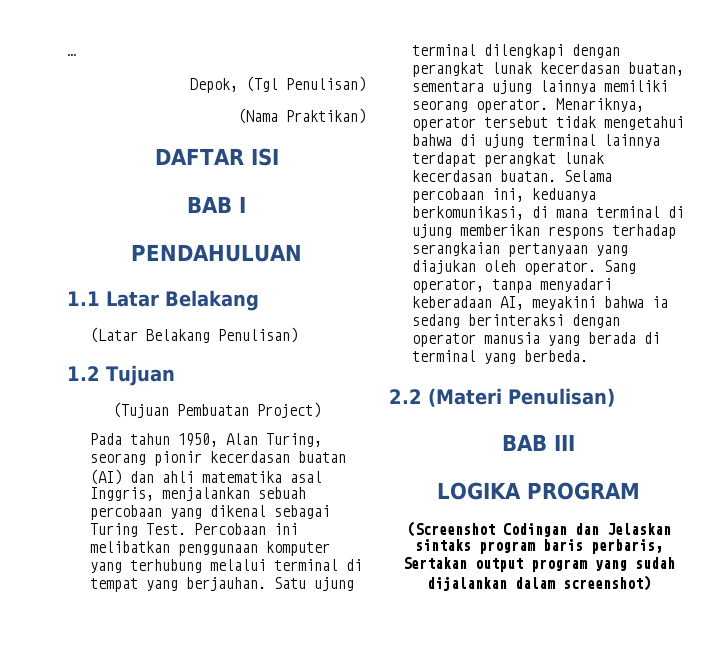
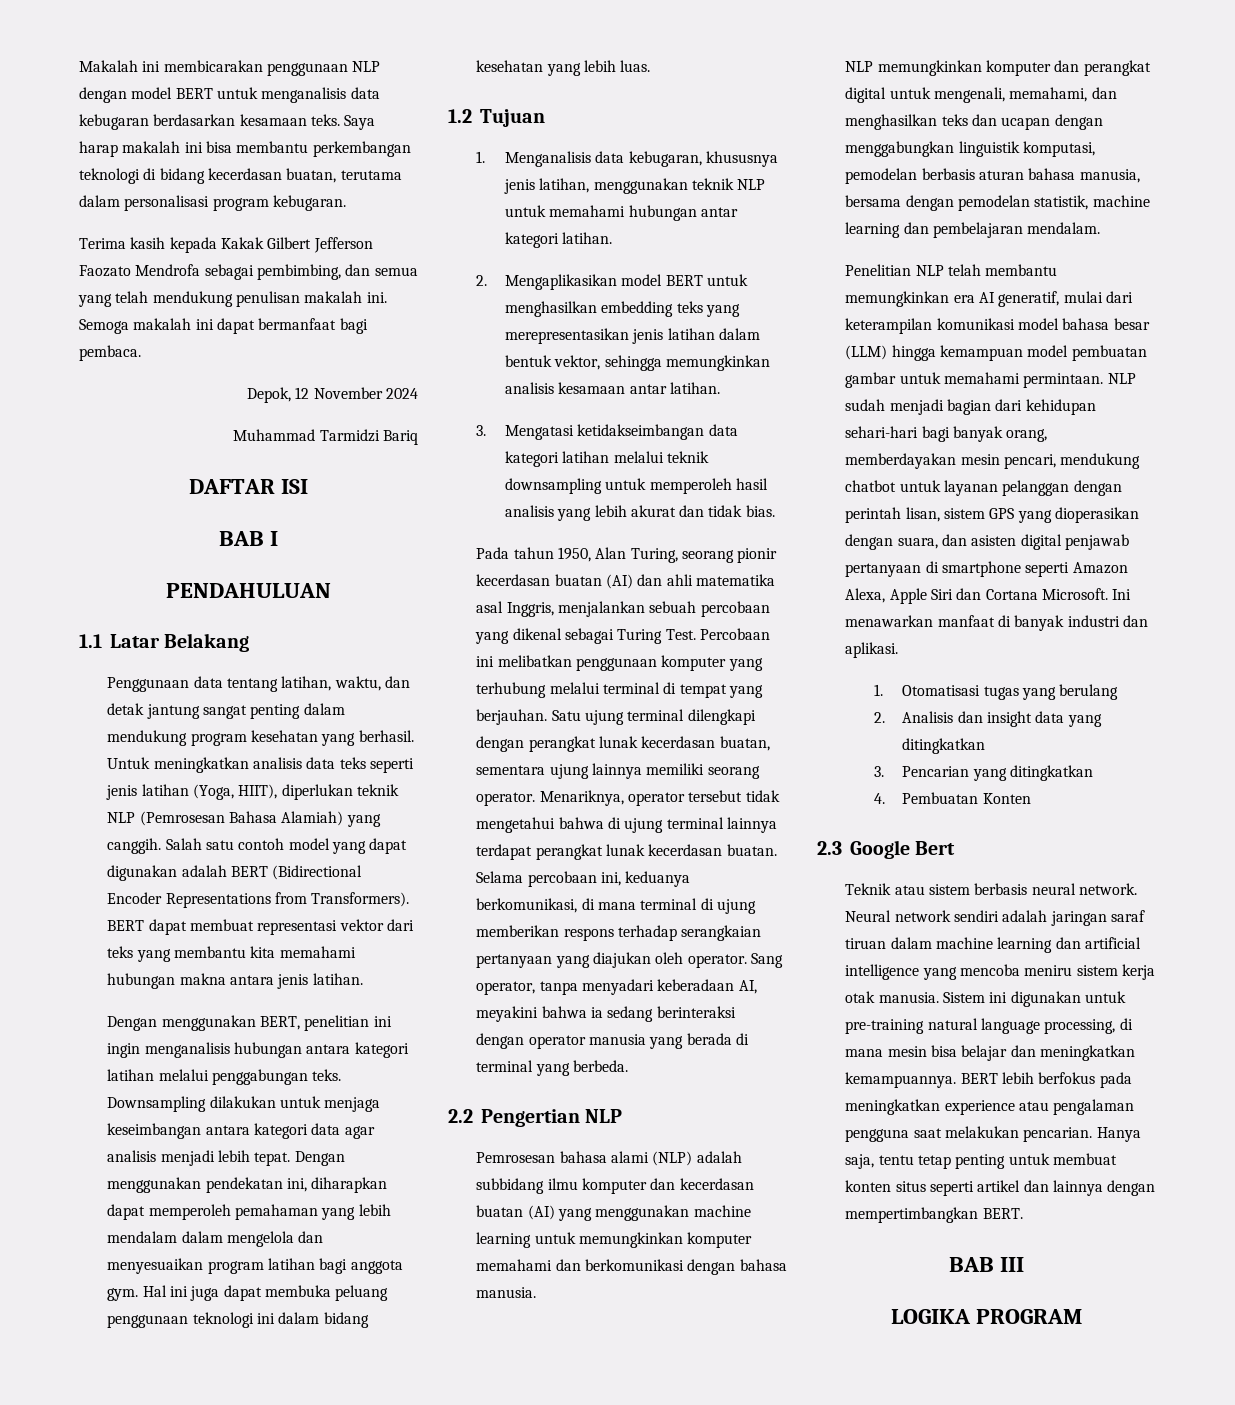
[67,54,76,56] [190,76,366,93] [238,108,366,124] … // Depok, (Tgl Penulisan) // (Nama Praktikan) -> [79,60,381,76] [79,87,380,103] [79,114,376,130] [79,141,411,157] [79,168,402,184] [79,195,346,211] [79,237,373,253] [79,264,418,280] [78,291,387,307] [79,318,368,334] [79,345,141,361] [247,387,418,403] [233,429,418,445] Makalah ini membicarakan penggunaan NLP dengan model BERT untuk menganalisis data kebugaran berdasarkan kesamaan teks. Saya harap makalah ini bisa membantu perkembangan teknologi di bidang kecerdasan buatan, terutama dalam personalisasi program kebugaran. // Terima kasih kepada Kakak Gilbert Jefferson Faozato Mendrofa sebagai pembimbing, dan semua yang telah mendukung penulisan makalah ini. Semoga makalah ini dapat bermanfaat bagi pembaca. // Depok, 12 November 2024 // Muhammad Tarmidzi Bariq
[90,327,299,343] [67,365,176,386] [113,402,322,418] (Latar Belakang Penulisan) // 1.2 Tujuan // (Tujuan Pembuatan Project) -> [107,676,411,692] [107,703,345,719] [107,730,414,746] [107,757,415,773] [106,784,400,800] [107,811,381,827] [107,838,408,854] [107,865,363,881] [107,892,410,908] [107,919,415,935] [107,946,356,962] [107,973,363,989] [107,1015,392,1031] [107,1042,409,1058] [107,1069,342,1085] [107,1096,381,1112] [107,1123,375,1139] [107,1150,345,1166] [107,1177,388,1193] [107,1204,391,1220] [107,1231,324,1247] [107,1258,403,1274] [107,1285,389,1301] [107,1312,369,1328] [476,60,651,76] [448,109,545,127] [476,151,778,167] [503,178,766,194] [504,205,738,221] [504,232,613,248] [476,274,748,290] [504,301,740,317] [504,328,760,344] [504,355,770,371] [504,382,720,394] [476,424,738,440] [504,451,709,467] [504,478,768,494] [504,505,775,521] Penggunaan data tentang latihan, waktu, dan detak jantung sangat penting dalam mendukung program kesehatan yang berhasil. Untuk meningkatkan analisis data teks seperti jenis latihan (Yoga, HIIT), diperlukan teknik NLP (Pemrosesan Bahasa Alamiah) yang canggih. Salah satu contoh model yang dapat digunakan adalah BERT (Bidirectional Encoder Representations from Transformers). BERT dapat membuat representasi vektor dari teks yang membantu kita memahami hubungan makna antara jenis latihan. // Dengan menggunakan BERT, penelitian ini ingin menganalisis hubungan antara kategori latihan melalui penggabungan teks. Downsampling dilakukan untuk menjaga keseimbangan antara kategori data agar analisis menjadi lebih tepat. Dengan menggunakan pendekatan ini, diharapkan dapat memperoleh pemahaman yang lebih mendalam dalam mengelola dan menyesuaikan program latihan bagi anggota gym. Hal ini juga dapat membuka peluang penggunaan teknologi ini dalam bidang kesehatan yang lebih luas. // 1.2 Tujuan // 1. Menganalisis data kebugaran, khususnya jenis latihan, menggunakan teknik NLP untuk memahami hubungan antar kategori latihan. // 2. Mengaplikasikan model BERT untuk menghasilkan embedding teks yang merepresentasikan jenis latihan dalam bentuk vektor, sehingga memungkinkan analisis kesamaan antar latihan. // 3. Mengatasi ketidakseimbangan data kategori latihan melalui teknik downsampling untuk memperoleh hasil analisis yang lebih akurat dan tidak bias.
[428,388,616,407] [502,434,575,451] [437,482,640,500] [406,521,671,537] [414,539,663,554] [402,557,675,572] [426,575,651,591] (Materi Penulisan) // BAB III // LOGIKA PROGRAM // (Screenshot Codingan dan Jelaskan sintaks program baris perbaris, Sertakan output program yang sudah dijalankan dalam screenshot) -> [481,1109,623,1127] [476,1151,742,1166] [476,1178,754,1194] [476,1205,751,1221] [476,1232,753,1248] [476,1259,787,1275] [476,1287,537,1298] [845,60,1151,76] [845,87,1117,103] [845,114,1103,130] [845,141,1096,157] [845,168,1140,184] [845,195,1150,211] [845,222,1101,238] [845,264,1058,276] [845,291,1134,307] [845,318,1150,334] [845,345,1147,361] [845,372,1136,388] [845,399,1096,415] [845,426,1048,442] [845,453,1141,469] [845,480,1122,496] [845,507,1140,523] [845,534,1130,550] [845,561,1128,577] [845,588,1132,604] [845,615,1149,631] [845,642,899,658] [873,684,1119,700] [873,711,1102,727] [902,738,986,754] [873,765,1093,781] [873,792,1031,804] [817,840,956,859] [845,883,1138,895] [845,910,1146,926] [845,937,1142,953] [845,964,1156,980] [845,991,1127,1007] [845,1018,1133,1034] [845,1045,1136,1061] [845,1072,1132,1088] [845,1099,1135,1115] [845,1126,1141,1142] [845,1153,1118,1169] [845,1180,1156,1196] [845,1207,1023,1223] [948,1257,1025,1272] [890,1309,1083,1324] Pengertian NLP // Pemrosesan bahasa alami (NLP) adalah subbidang ilmu komputer dan kecerdasan buatan (AI) yang menggunakan machine learning untuk memungkinkan komputer memahami dan berkomunikasi dengan bahasa manusia. // NLP memungkinkan komputer dan perangkat digital untuk mengenali, memahami, dan menghasilkan teks dan ucapan dengan menggabungkan linguistik komputasi, pemodelan berbasis aturan bahasa manusia, bersama dengan pemodelan statistik, machine learning dan pembelajaran mendalam. // Penelitian NLP telah membantu memungkinkan era AI generatif, mulai dari keterampilan komunikasi model bahasa besar (LLM) hingga kemampuan model pembuatan gambar untuk memahami permintaan. NLP sudah menjadi bagian dari kehidupan sehari-hari bagi banyak orang, memberdayakan mesin pencari, mendukung chatbot untuk layanan pelanggan dengan perintah lisan, sistem GPS yang dioperasikan dengan suara, dan asisten digital penjawab pertanyaan di smartphone seperti Amazon Alexa, Apple Siri dan Cortana Microsoft. Ini menawarkan manfaat di banyak industri dan aplikasi. // 1. Otomatisasi tugas yang berulang // 2. Analisis dan insight data yang ditingkatkan // 3. Pencarian yang ditingkatkan // 4. Pembuatan Konten // 2.3 Google Bert // Teknik atau sistem berbasis neural network. Neural network sendiri adalah jaringan saraf tiruan dalam machine learning dan artificial intelligence yang mencoba meniru sistem kerja otak manusia. Sistem ini digunakan untuk pre-training natural language processing, di mana mesin bisa belajar dan meningkatkan kemampuannya. BERT lebih berfokus pada meningkatkan experience atau pengalaman pengguna saat melakukan pencarian. Hanya saja, tentu tetap penting untuk membuat konten situs seperti artikel dan lainnya dengan mempertimbangkan BERT. // BAB III // LOGIKA PROGRAM

